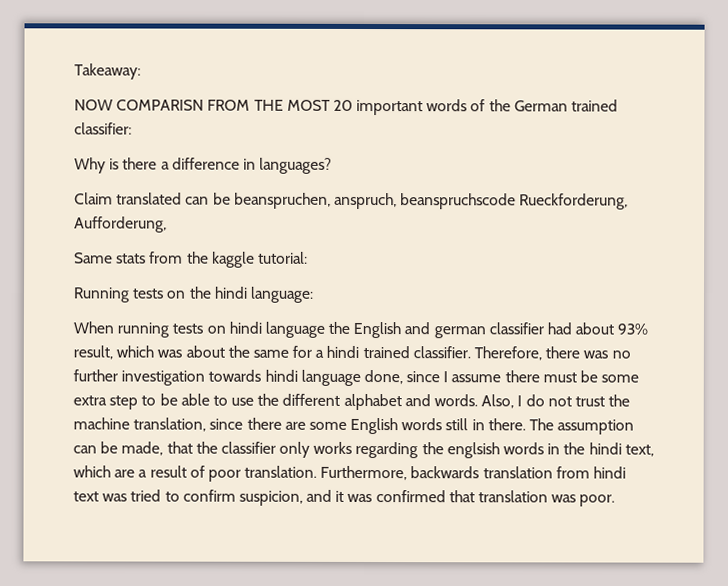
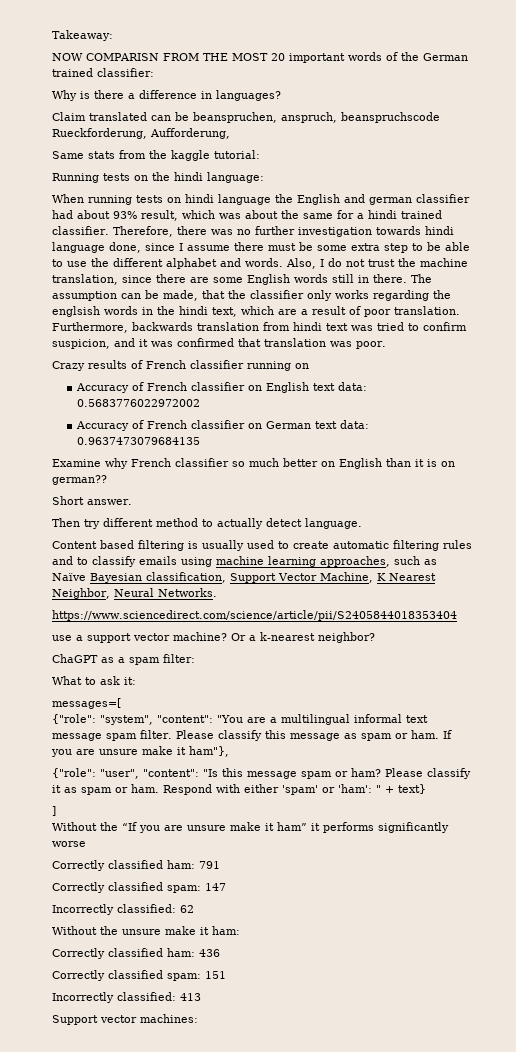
(616, 500) none -> [52,360,309,371] [76,382,368,393] [77,399,201,407] [76,420,370,431] [77,437,201,445] [52,458,455,469] [52,475,107,485] [52,496,132,505] [52,518,362,529] [52,540,472,551] [52,556,437,567] [52,572,436,583] [52,588,217,599] [52,610,457,621] [52,632,375,643] [52,654,195,665] [52,676,136,685] [52,698,121,709] [52,714,428,725] [52,730,452,741] [51,746,229,757] [52,768,471,779] [52,784,426,795] [52,806,56,816] [52,822,449,833] [52,841,86,847] [52,860,220,871] [52,882,226,893] [52,904,194,915] [52,926,240,935] [52,948,220,959] [52,970,226,981] [52,992,201,1003] [52,1014,198,1025] // Crazy results of French classifier running on // Accuracy of French classifier on English text data: 0.5683776022972002 // Accuracy of French classifier on German text data: 0.9637473079684135 // Examine why French classifier so much better on English than it is on german?? // Short answer. // Then try different method to actually detect language. // Content based filtering is usually used to create automatic filtering rules and to classify emails using machine learning approaches, such as Naïve Bayesian classification, Support Vector Machine, K Nearest Neighbor, Neural Networks. // https://www.sciencedirect.com/science/article/pii/S2405844018353404 // use a support vector machine? Or a k-nearest neighbor? // ChaGPT as a spam filter: // What to ask it: // messages=[ // {"role": "system", "content": "You are a multilingual informal text message spam filter. Please classify this message as spam or ham. If you are unsure make it ham"}, // {"role": "user", "content": "Is this message spam or ham? Please classify it as spam or ham. Respond with either 'spam' or 'ham': " + text} // ] // Without the “If you are unsure make it ham” it performs significantly worse // Correctly classified ham: 791 // Correctly classified spam: 147 // Incorrectly classified: 62 // Without the unsure make it ham: // Correctly classified ham: 436 // Correctly classified spam: 151 // Incorrectly classified: 413 // Support vector machines:

